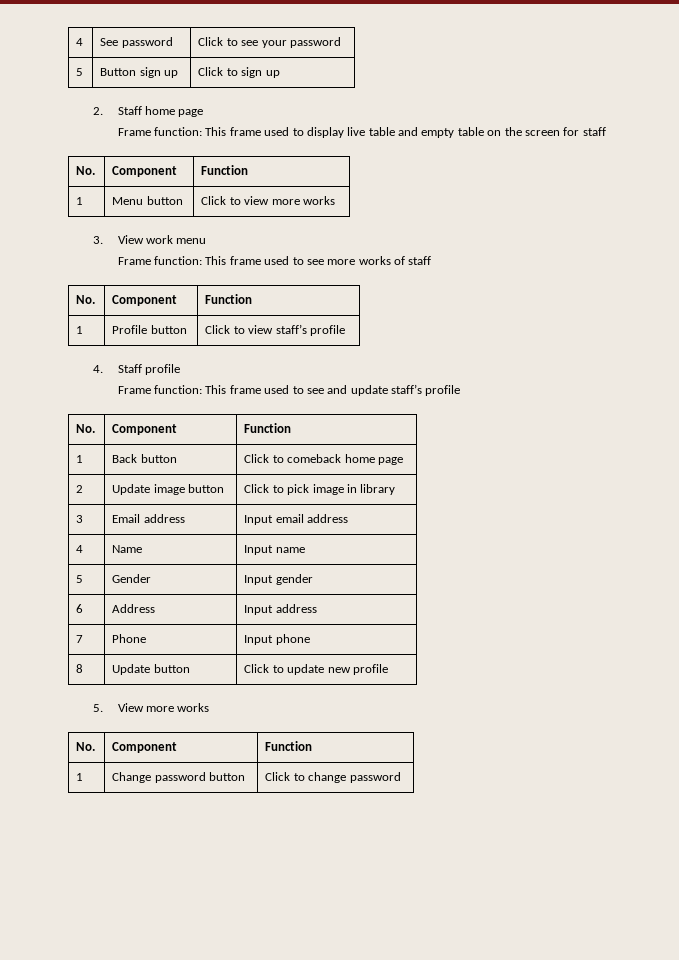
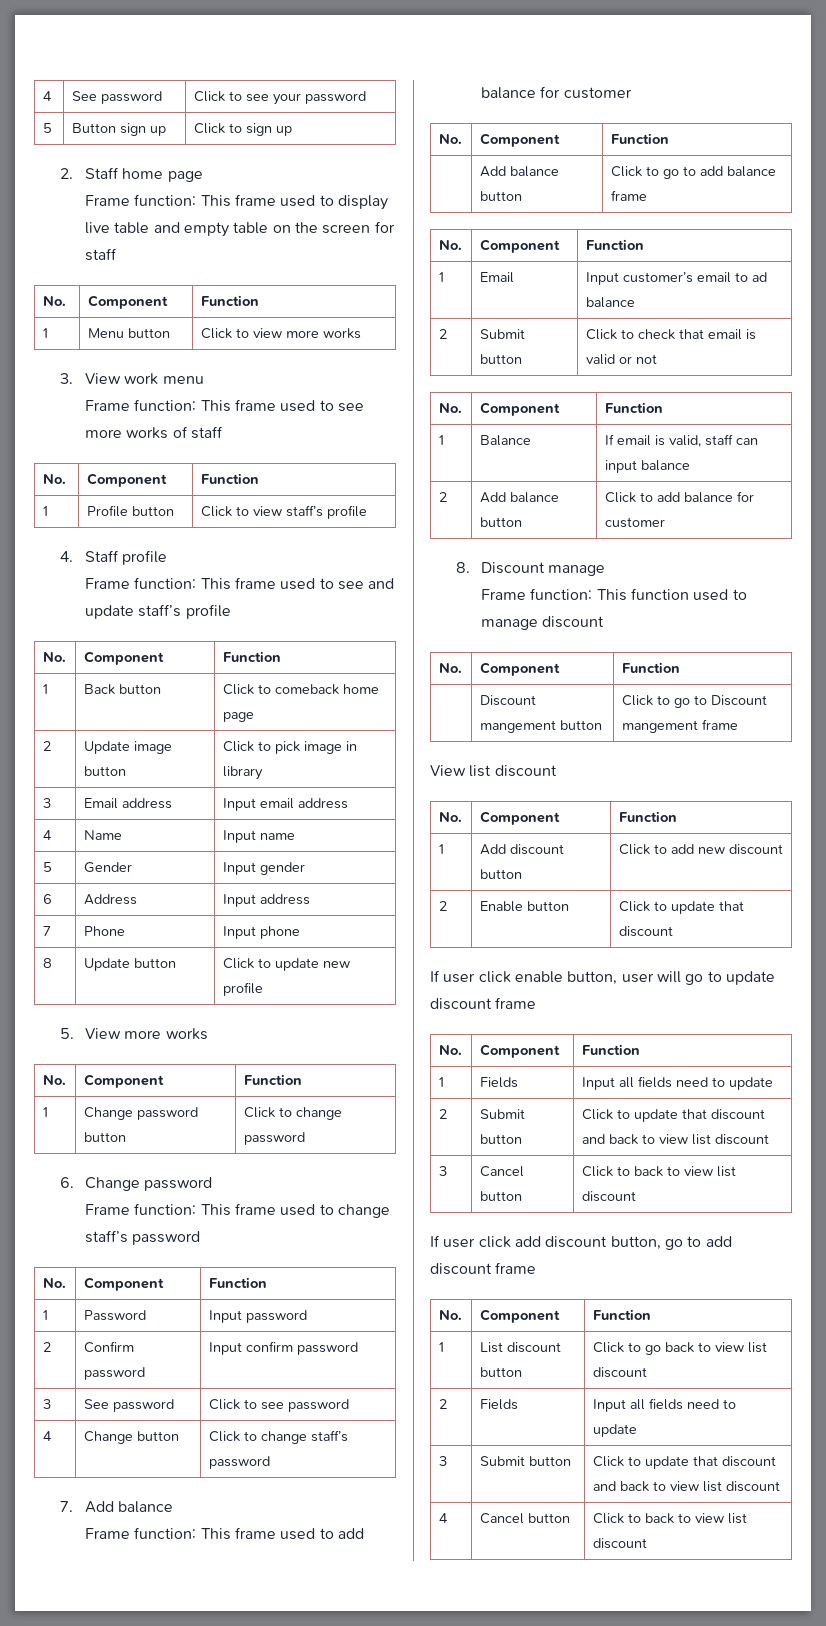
(401, 777) none -> [59,1177,213,1191] [85,1203,391,1218] [85,1230,201,1245] [42,1278,66,1288] [83,1277,164,1291] [208,1277,267,1288] [42,1310,48,1320] [83,1310,146,1321] [208,1310,307,1323] [42,1342,51,1352] [83,1341,134,1353] [83,1367,145,1380] [208,1341,358,1355] [42,1399,51,1409] [83,1399,174,1412] [208,1399,349,1412] [42,1431,52,1441] [83,1431,179,1444] [208,1430,348,1444] [208,1456,270,1469] [59,1501,174,1513] [85,1527,365,1540] [481,86,632,99] [438,134,462,144] [479,133,560,147] [610,133,669,144] [479,166,559,177] [479,191,522,201] [610,166,776,179] [610,190,647,201] [438,240,462,250] [479,239,560,253] [585,239,644,250] [438,272,444,282] [479,272,514,283] [585,272,767,285] [585,297,635,308] [438,329,447,339] [479,329,525,339] [479,354,522,364] [585,329,756,340] [585,354,657,365] [438,403,462,413] [479,402,560,416] [604,402,663,413] [438,435,444,445] [479,435,531,446] [604,434,758,447] [604,460,690,473] [438,492,447,502] [479,492,559,503] [479,517,522,527] [604,491,754,503] [604,517,665,528] [455,562,606,576] [481,588,747,601] [481,616,605,630] [438,663,462,673] [479,662,560,676] [621,662,680,673] [479,695,536,706] [479,720,602,733] [621,695,767,708] [621,719,738,733] [430,765,557,777] [438,812,462,822] [479,811,560,825] [618,811,677,822] [438,844,444,854] [479,844,564,855] [479,869,522,879] [618,844,783,855] [438,901,447,911] [479,901,569,912] [618,901,744,914] [618,926,673,937] [430,970,775,985] [430,997,537,1010] [438,1045,462,1055] [479,1044,560,1058] [581,1044,640,1055] [438,1077,444,1087] [479,1077,518,1088] [581,1076,773,1090] [438,1109,447,1119] [479,1109,525,1119] [479,1134,522,1144] [581,1109,765,1122] [581,1134,769,1145] [438,1166,447,1176] [479,1166,524,1177] [479,1191,522,1201] [581,1166,736,1177] [581,1191,636,1202] [430,1235,732,1250] [430,1262,537,1275] [438,1310,462,1320] [479,1309,560,1323] [592,1309,651,1320] [438,1342,444,1352] [479,1342,561,1353] [479,1367,522,1377] [592,1342,767,1355] [592,1367,647,1378] [438,1399,447,1409] [479,1399,518,1410] [592,1398,736,1412] [592,1424,637,1437] [438,1456,447,1466] [479,1456,571,1466] [592,1456,776,1469] [592,1481,780,1492] [438,1513,448,1523] [479,1513,570,1524] [592,1513,747,1524] [592,1538,647,1549] // 6. Change password // Frame function: This frame used to change staff’s password // No. | Component | Function // 1 | Password | Input password // 2 | Confirm password | Input confirm password // 3 | See password | Click to see password // 4 | Change button | Click to change staff’s password // 7. Add balance // Frame function: This frame used to add balance for customer // No. | Component | Function // | Add balance button | Click to go to add balance frame // No. | Component | Function // 1 | Email | Input customer’s email to ad balance // 2 | Submit button | Click to check that email is valid or not // No. | Component | Function // 1 | Balance | If email is valid, staff can input balance // 2 | Add balance button | Click to add balance for customer // 8. Discount manage // Frame function: This function used to manage discount // No. | Component | Function // | Discount mangement button | Click to go to Discount mangement frame // View list discount // No. | Component | Function // 1 | Add discount button | Click to add new discount // 2 | Enable button | Click to update that discount // If user click enable button, user will go to update discount frame // No. | Component | Function // 1 | Fields | Input all fields need to update // 2 | Submit button | Click to update that discount and back to view list discount // 3 | Cancel button | Click to back to view list discount // If user click add discount button, go to add discount frame // No. | Component | Function // 1 | List discount button | Click to go back to view list discount // 2 | Fields | Input all fields need to update // 3 | Submit button | Click to update that discount and back to view list discount // 4 | Cancel button | Click to back to view list discount

